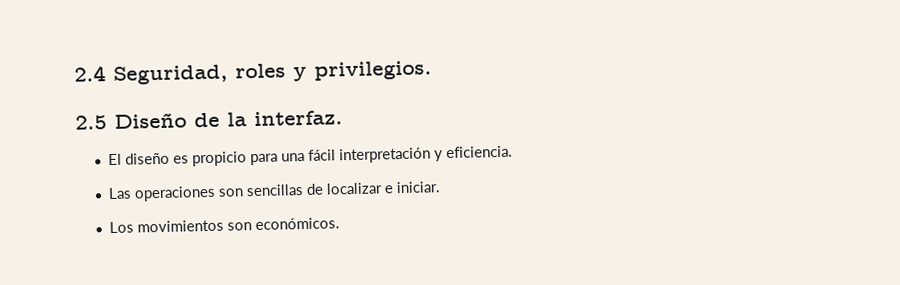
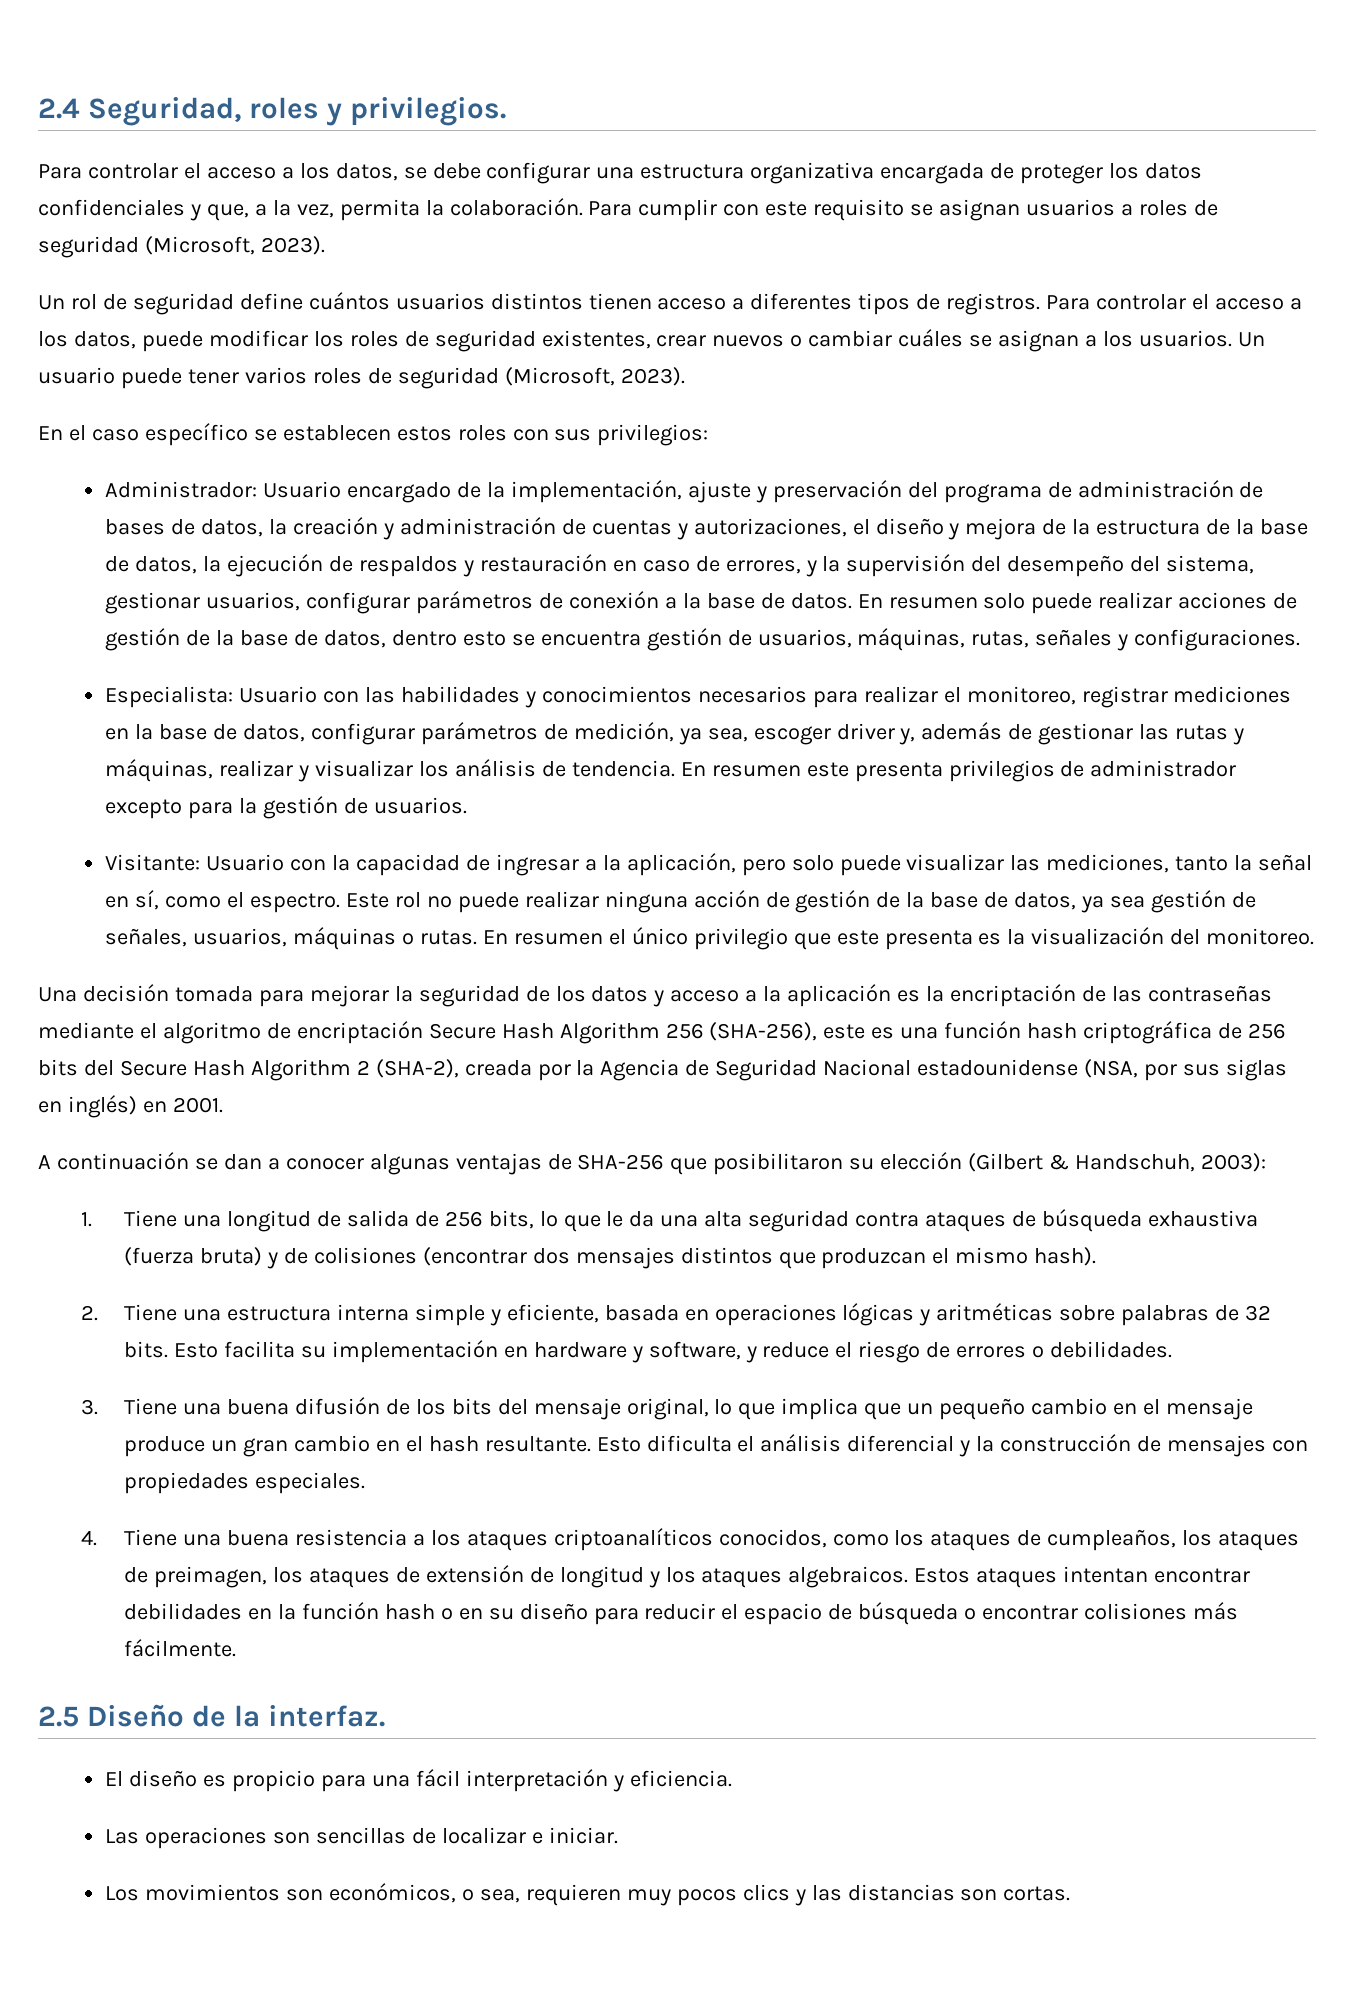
(432, 70) none -> [38,162,1202,184] [38,198,1218,221] [38,236,325,258] [38,292,1302,315] [38,329,1265,352] [38,367,685,389] [38,423,709,446] [105,480,1264,503] [105,517,1309,540] [105,554,1255,577] [105,591,1298,614] [105,628,1301,651] [105,686,1292,708] [105,722,1245,745] [105,759,1237,782] [105,796,467,819] [105,853,1313,876] [105,890,1256,913] [105,927,1315,950] [38,984,1272,1007] [38,1021,1286,1044] [38,1059,1287,1081] [38,1095,223,1118] [38,1152,1266,1175] [81,1209,1258,1232] [124,1247,1097,1269] [81,1303,1272,1326] [124,1340,1173,1363] [81,1397,1253,1420] [124,1434,1308,1457] [124,1472,365,1494] [81,1528,1300,1551] [124,1565,1251,1588] [124,1602,1238,1625] [124,1639,237,1657] // Para controlar el acceso a los datos, se debe configurar una estructura organizativa encargada de proteger los datos confidenciales y que, a la vez, permita la colaboración. Para cumplir con este requisito se asignan usuarios a roles de seguridad (Microsoft, 2023). // Un rol de seguridad define cuántos usuarios distintos tienen acceso a diferentes tipos de registros. Para controlar el acceso a los datos, puede modificar los roles de seguridad existentes, crear nuevos o cambiar cuáles se asignan a los usuarios. Un usuario puede tener varios roles de seguridad (Microsoft, 2023). // En el caso específico se establecen estos roles con sus privilegios: // Administrador: Usuario encargado de la implementación, ajuste y preservación del programa de administración de bases de datos, la creación y administración de cuentas y autorizaciones, el diseño y mejora de la estructura de la base de datos, la ejecución de respaldos y restauración en caso de errores, y la supervisión del desempeño del sistema, gestionar usuarios, configurar parámetros de conexión a la base de datos. En resumen solo puede realizar acciones de gestión de la base de datos, dentro esto se encuentra gestión de usuarios, máquinas, rutas, señales y configuraciones. // Especialista: Usuario con las habilidades y conocimientos necesarios para realizar el monitoreo, registrar mediciones en la base de datos, configurar parámetros de medición, ya sea, escoger driver y, además de gestionar las rutas y máquinas, realizar y visualizar los análisis de tendencia. En resumen este presenta privilegios de administrador excepto para la gestión de usuarios. // Visitante: Usuario con la capacidad de ingresar a la aplicación, pero solo puede visualizar las mediciones, tanto la señal en sí, como el espectro. Este rol no puede realizar ninguna acción de gestión de la base de datos, ya sea gestión de señales, usuarios, máquinas o rutas. En resumen el único privilegio que este presenta es la visualización del monitoreo. // Una decisión tomada para mejorar la seguridad de los datos y acceso a la aplicación es la encriptación de las contraseñas mediante el algoritmo de encriptación Secure Hash Algorithm 256 (SHA-256), este es una función hash criptográfica de 256 bits del Secure Hash Algorithm 2 (SHA-2), creada por la Agencia de Seguridad Nacional estadounidense (NSA, por sus siglas en inglés) en 2001. // A continuación se dan a conocer algunas ventajas de SHA-256 que posibilitaron su elección (Gilbert & Handschuh, 2003): // 1. Tiene una longitud de salida de 256 bits, lo que le da una alta seguridad contra ataques de búsqueda exhaustiva (fuerza bruta) y de colisiones (encontrar dos mensajes distintos que produzcan el mismo hash). // 2. Tiene una estructura interna simple y eficiente, basada en operaciones lógicas y aritméticas sobre palabras de 32 bits. Esto facilita su implementación en hardware y software, y reduce el riesgo de errores o debilidades. // 3. Tiene una buena difusión de los bits del mensaje original, lo que implica que un pequeño cambio en el mensaje produce un gran cambio en el hash resultante. Esto dificulta el análisis diferencial y la construcción de mensajes con propiedades especiales. // 4. Tiene una buena resistencia a los ataques criptoanalíticos conocidos, como los ataques de cumpleaños, los ataques de preimagen, los ataques de extensión de longitud y los ataques algebraicos. Estos ataques intentan encontrar debilidades en la función hash o en su diseño para reducir el espacio de búsqueda o encontrar colisiones más fácilmente.
[255,217,341,231] económicos. -> [329,1883,1071,1906] económicos, o sea, requieren muy pocos clics y las distancias son cortas.

